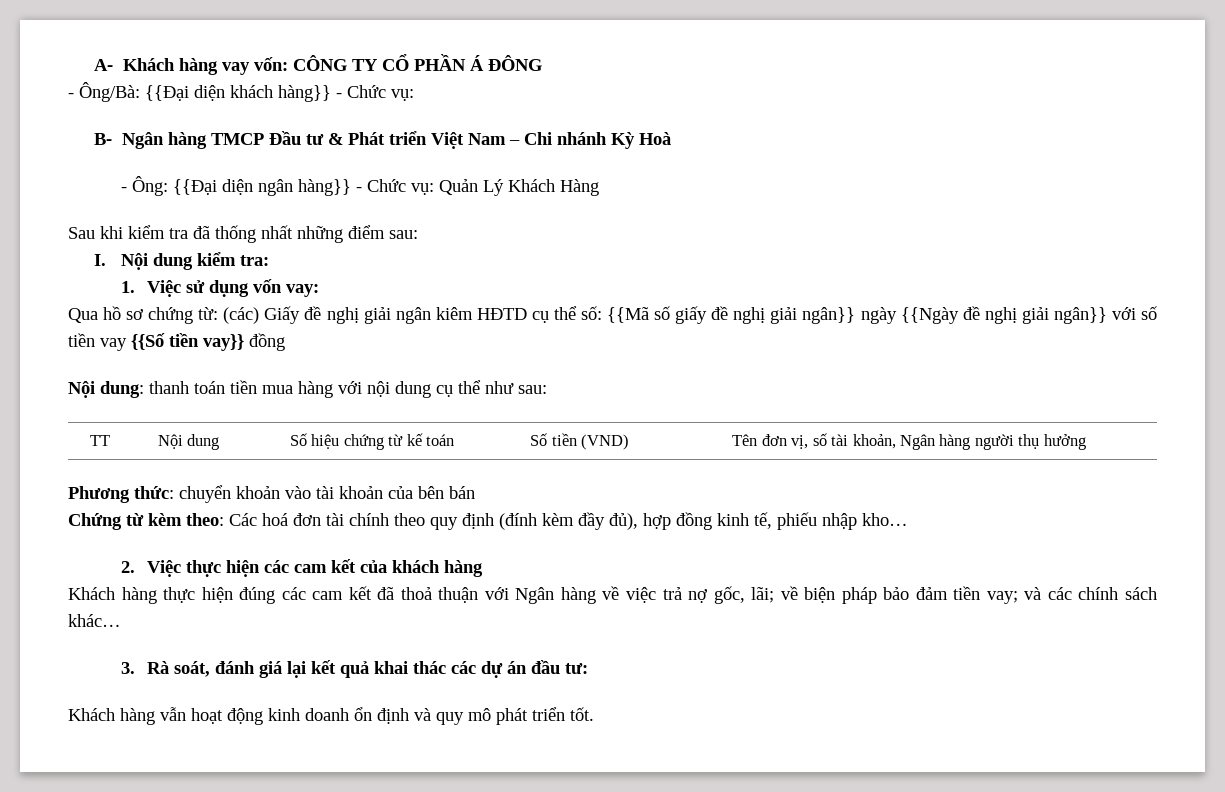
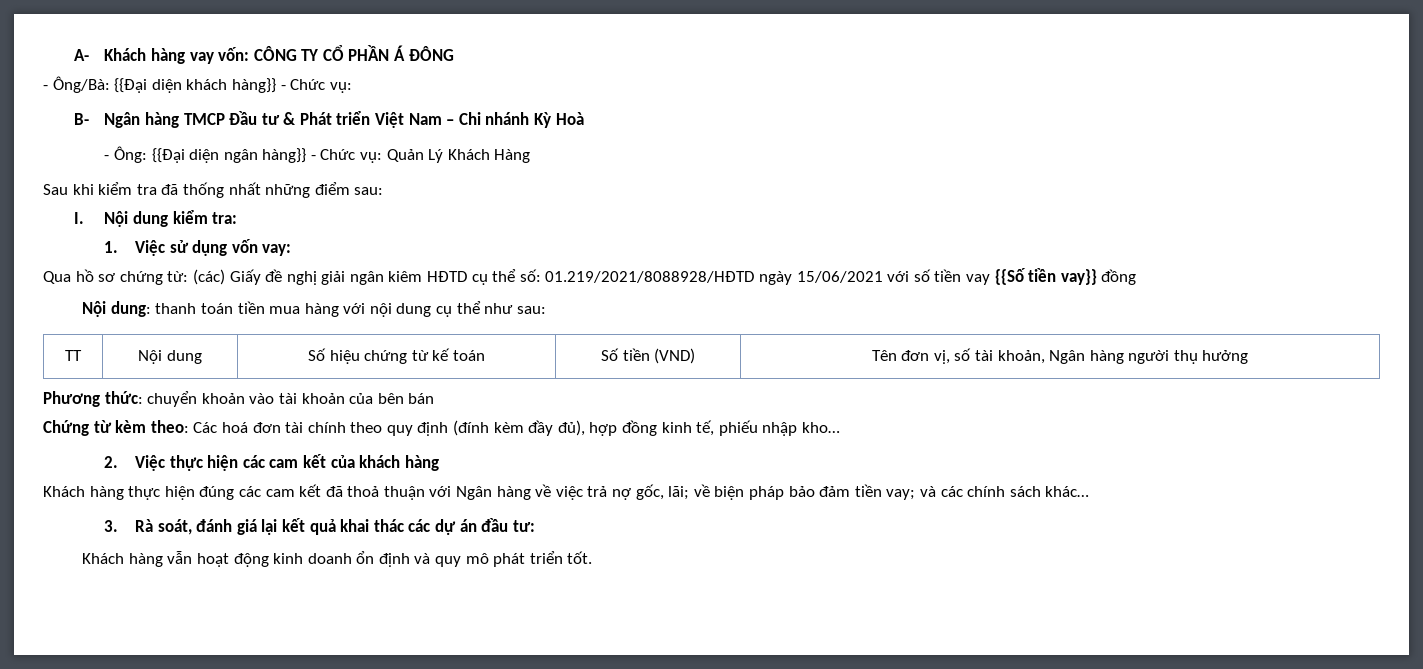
[607,306,1107,324] {{Mã số giấy đề nghị giải ngân}} ngày {{Ngày đề nghị giải ngân}} -> [545,271,883,285] 01.219/2021/8088928/HĐTD ngày 15/06/2021

